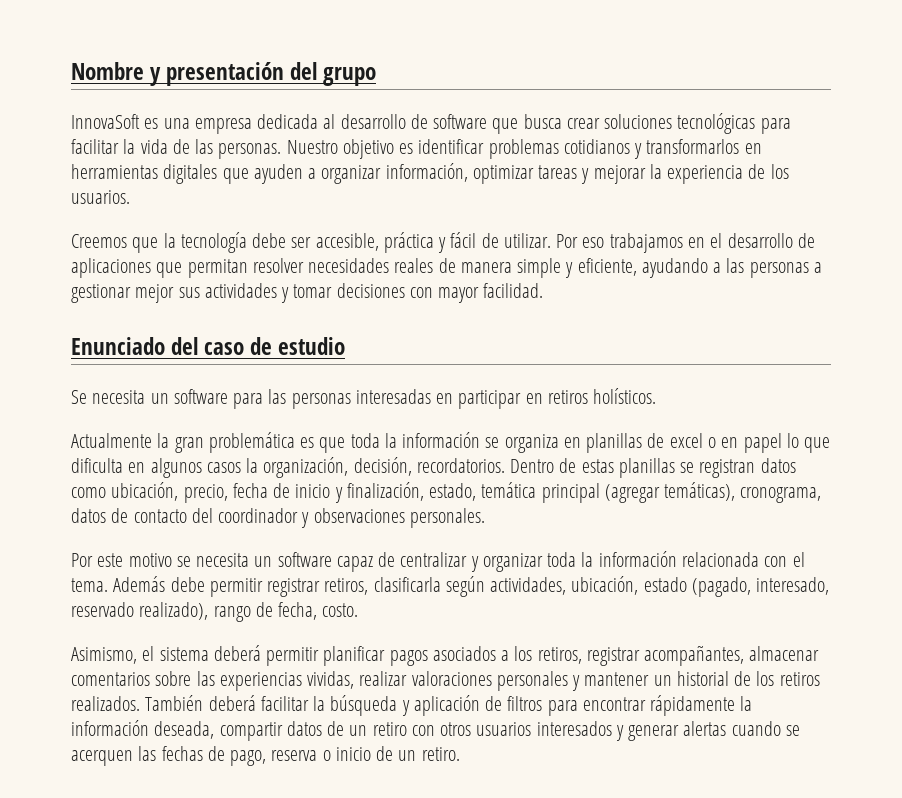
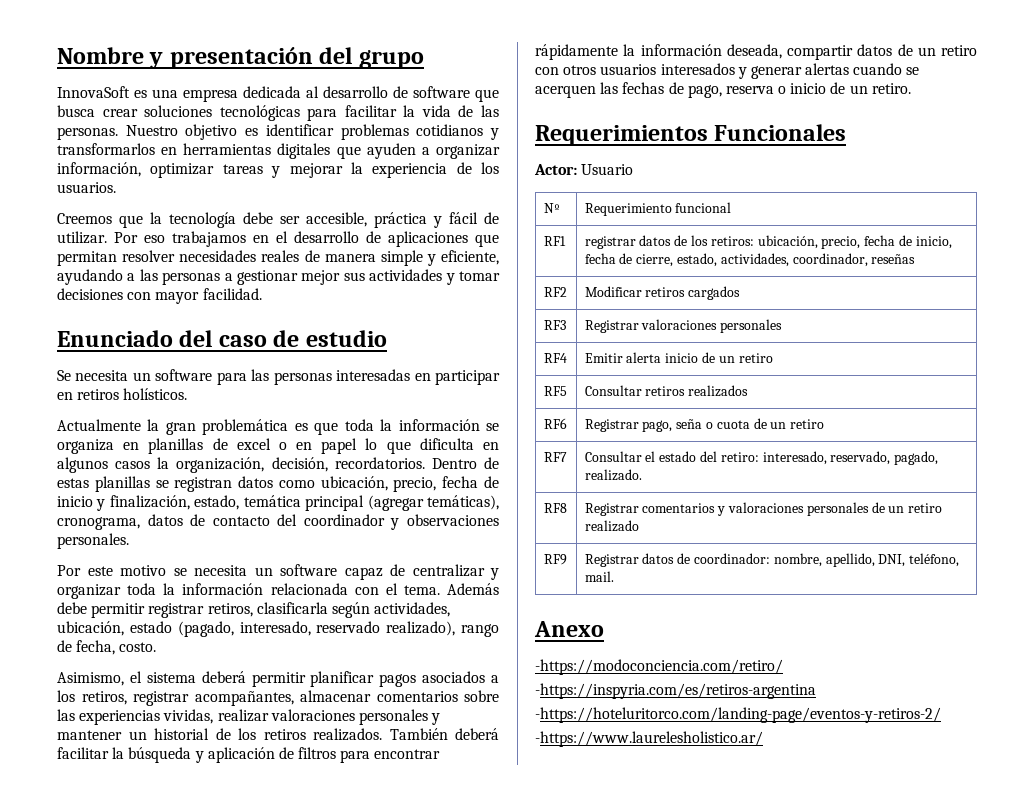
(460, 754) none -> [535,124,847,146] [534,164,634,175] [543,203,560,213] [584,202,732,216] [543,236,566,246] [584,235,952,249] [584,253,916,267] [543,287,567,297] [584,286,741,300] [543,320,566,330] [584,319,783,333] [543,353,567,363] [584,352,773,363] [543,386,567,396] [584,385,749,397] [543,418,567,429] [584,418,825,432] [543,452,567,462] [584,451,939,465] [584,469,642,481] [543,503,567,513] [584,502,943,516] [584,520,639,532] [543,554,567,565] [584,553,960,567] [584,571,614,582] [534,621,604,637] [535,659,783,675] [535,683,816,699] [535,707,941,723] [535,731,763,747] // Requerimientos Funcionales // Actor: Usuario // Nº | Requerimiento funcional // RF1 | registrar datos de los retiros: ubicación, precio, fecha de inicio, fecha de cierre, estado, actividades, coordinador, reseñas // RF2 | Modificar retiros cargados // RF3 | Registrar valoraciones personales // RF4 | Emitir alerta inicio de un retiro // RF5 | Consultar retiros realizados // RF6 | Registrar pago, seña o cuota de un retiro // RF7 | Consultar el estado del retiro: interesado, reservado, pagado, realizado. // RF8 | Registrar comentarios y valoraciones personales de un retiro realizado // RF9 | Registrar datos de coordinador: nombre, apellido, DNI, teléfono, mail. // Anexo // -https://modoconciencia.com/retiro/ // -https://inspyria.com/es/retiros-argentina // -https://hoteluritorco.com/landing-page/eventos-y-retiros-2/ // -https://www.laurelesholistico.ar/

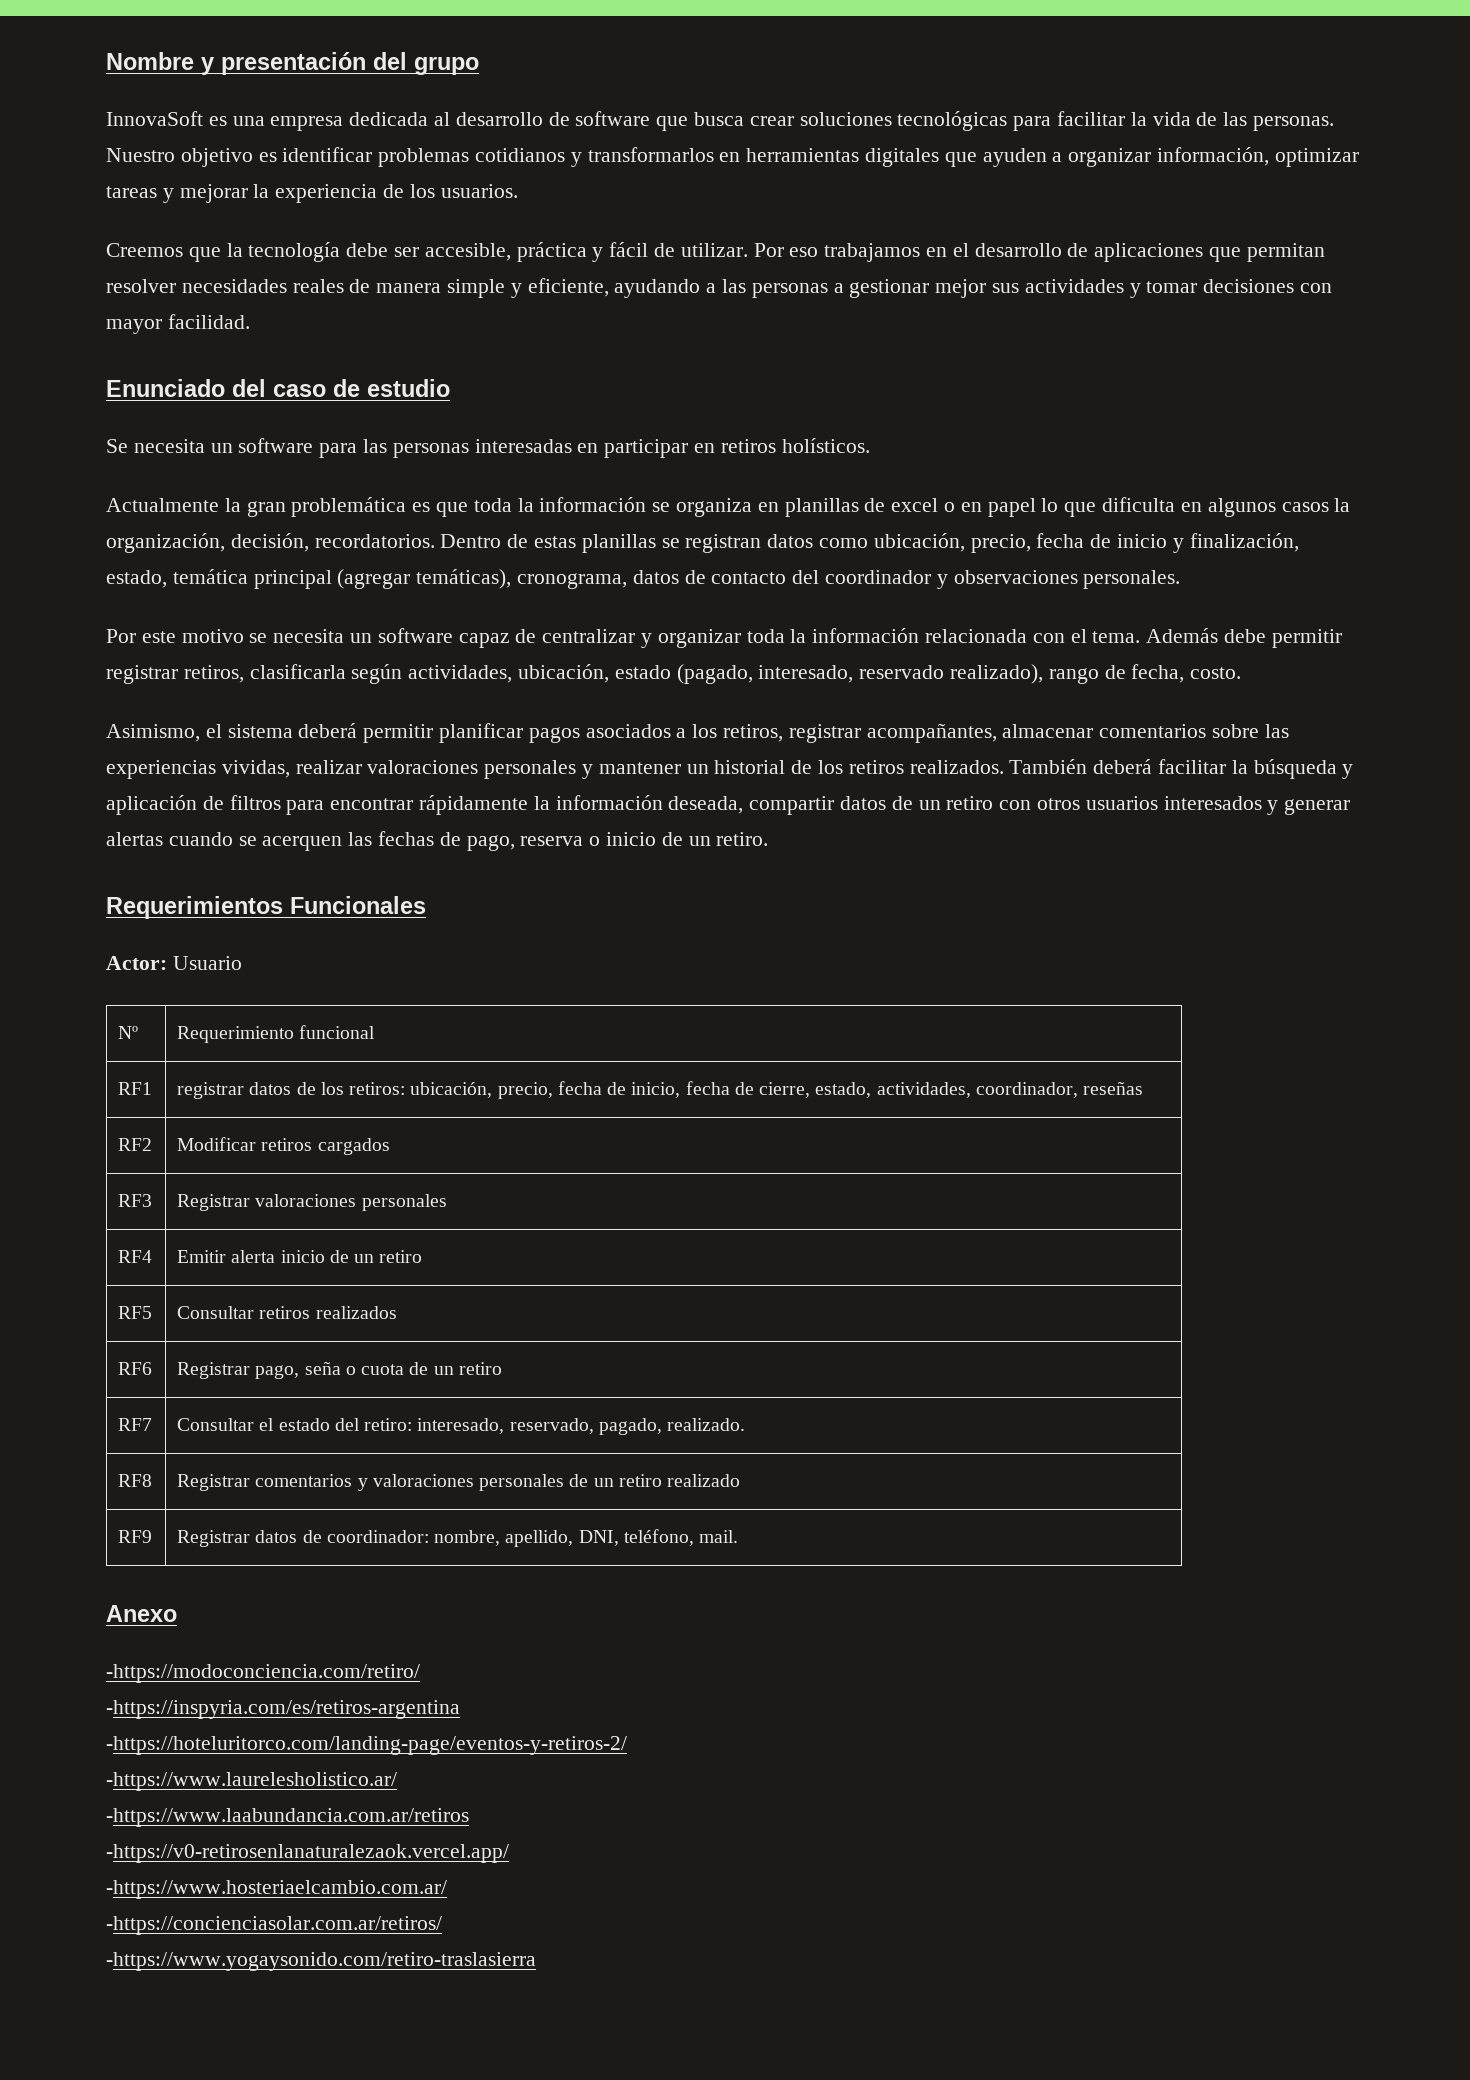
(763, 739) none -> [106,1808,469,1827] [106,1844,509,1863] [106,1880,447,1899] [106,1916,442,1935] [106,1952,536,1971] // -https://www.laabundancia.com.ar/retiros // -https://v0-retirosenlanaturalezaok.vercel.app/ // -https://www.hosteriaelcambio.com.ar/ // -https://concienciasolar.com.ar/retiros/ // -https://www.yogaysonido.com/retiro-traslasierra

